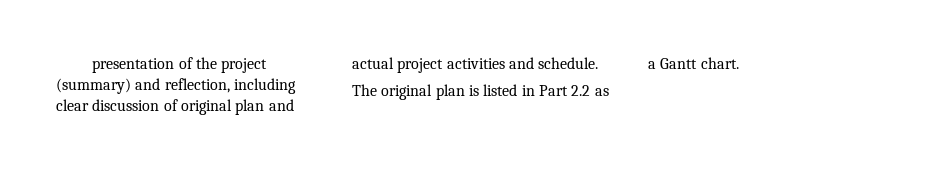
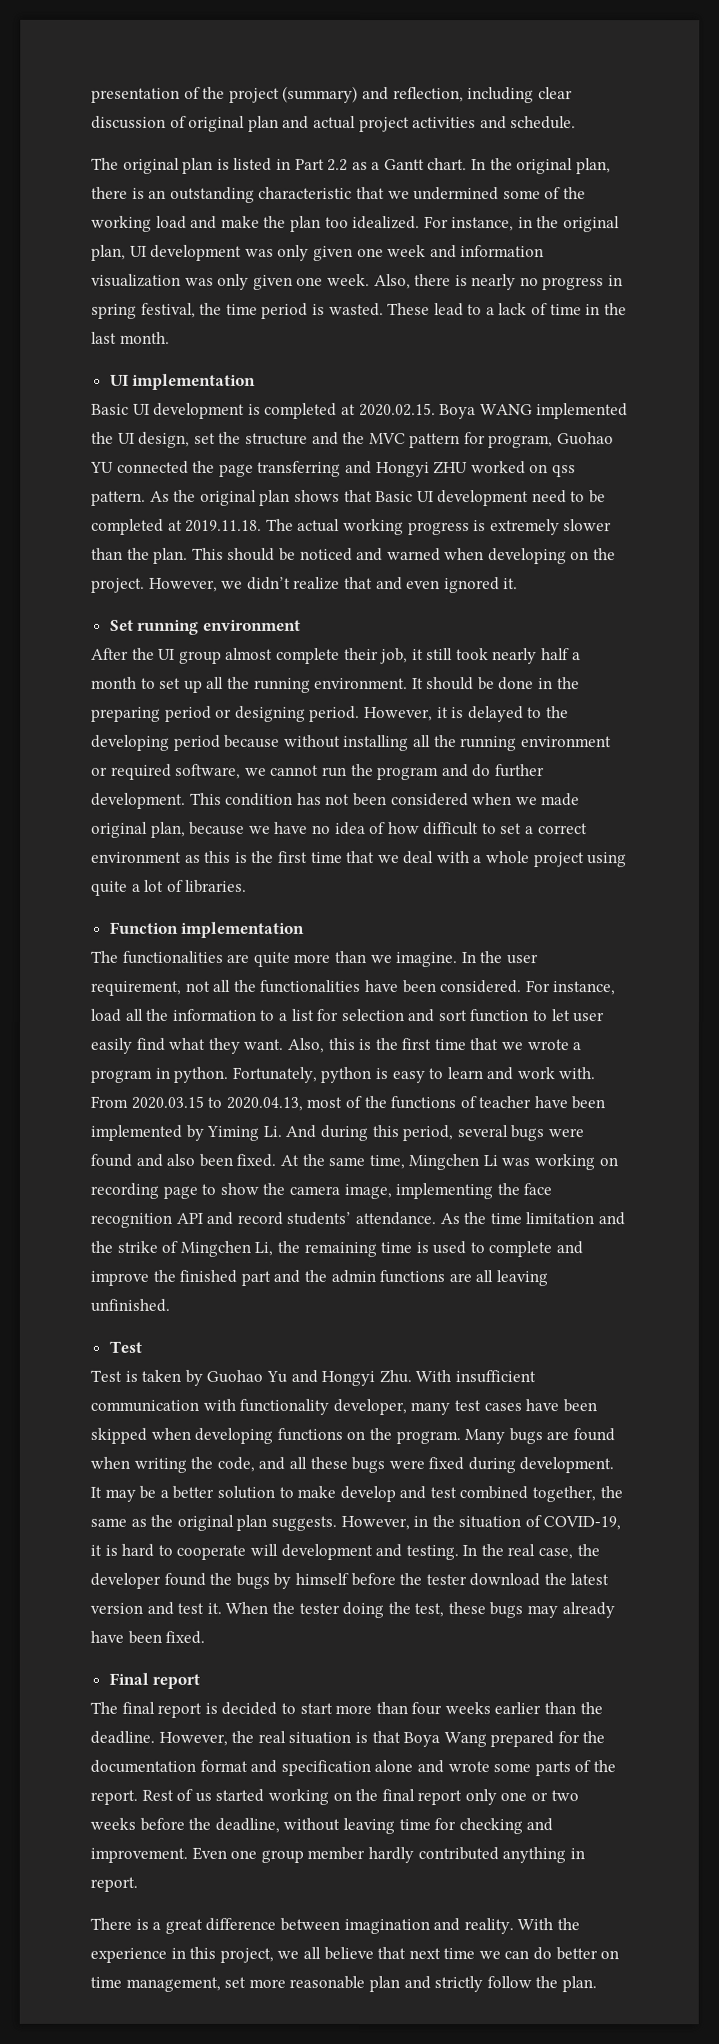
(739, 63) none -> [471,158,611,175] [91,186,586,203] [91,215,621,233] [91,244,545,261] [91,273,624,291] [91,302,627,319] [91,331,170,344] [109,373,257,390] [91,402,629,420] [91,431,615,449] [90,460,576,478] [91,489,607,507] [91,518,613,536] [91,547,617,565] [91,576,519,594] [109,619,301,635] [91,647,581,665] [91,676,580,693] [91,705,569,723] [91,734,612,752] [91,763,545,781] [91,792,581,809] [91,821,588,838] [91,850,628,868] [91,879,248,896] [109,921,306,938] [91,950,539,968] [91,979,617,996] [91,1008,606,1023] [90,1037,582,1054] [90,1066,596,1084] [90,1095,606,1111] [90,1124,584,1142] [90,1153,618,1171] [90,1182,553,1200] [90,1211,625,1228] [90,1240,584,1258] [90,1269,548,1287] [90,1298,170,1312] [108,1340,142,1353] [90,1369,536,1387] [90,1398,597,1416] [90,1427,615,1445] [90,1456,615,1474] [90,1485,623,1503] [90,1514,622,1531] [90,1543,600,1561] [90,1572,610,1589] [90,1601,615,1619] [90,1630,206,1644] [108,1672,201,1689] [90,1701,603,1718] [90,1730,606,1748] [90,1759,616,1777] [90,1788,579,1806] [90,1817,554,1835] [90,1846,585,1864] [90,1876,138,1892] [90,1917,580,1935] [90,1946,620,1963] [90,1975,597,1993] In the original plan, there is an outstanding characteristic that we undermined some of the working load and make the plan too idealized. For instance, in the original plan, UI development was only given one week and information visualization was only given one week. Also, there is nearly no progress in spring festival, the time period is wasted. These lead to a lack of time in the last month. // UI implementation // Basic UI development is completed at 2020.02.15. Boya WANG implemented the UI design, set the structure and the MVC pattern for program, Guohao YU connected the page transferring and Hongyi ZHU worked on qss pattern. As the original plan shows that Basic UI development need to be completed at 2019.11.18. The actual working progress is extremely slower than the plan. This should be noticed and warned when developing on the project. However, we didn’t realize that and even ignored it. // Set running environment // After the UI group almost complete their job, it still took nearly half a month to set up all the running environment. It should be done in the preparing period or designing period. However, it is delayed to the developing period because without installing all the running environment or required software, we cannot run the program and do further development. This condition has not been considered when we made original plan, because we have no idea of how difficult to set a correct environment as this is the first time that we deal with a whole project using quite a lot of libraries. // Function implementation // The functionalities are quite more than we imagine. In the user requirement, not all the functionalities have been considered. For instance, load all the information to a list for selection and sort function to let user easily find what they want. Also, this is the first time that we wrote a program in python. Fortunately, python is easy to learn and work with. From 2020.03.15 to 2020.04.13, most of the functions of teacher have been implemented by Yiming Li. And during this period, several bugs were found and also been fixed. At the same time, Mingchen Li was working on recording page to show the camera image, implementing the face recognition API and record students’ attendance. As the time limitation and the strike of Mingchen Li, the remaining time is used to complete and improve the finished part and the admin functions are all leaving unfinished. // Test // Test is taken by Guohao Yu and Hongyi Zhu. With insufficient communication with functionality developer, many test cases have been skipped when developing functions on the program. Many bugs are found when writing the code, and all these bugs were fixed during development. It may be a better solution to make develop and test combined together, the same as the original plan suggests. However, in the situation of COVID-19, it is hard to cooperate will development and testing. In the real case, the developer found the bugs by himself before the tester download the latest version and test it. When the tester doing the test, these bugs may already have been fixed. // Final report // The final report is decided to start more than four weeks earlier than the deadline. However, the real situation is that Boya Wang prepared for the documentation format and specification alone and wrote some parts of the report. Rest of us started working on the final report only one or two weeks before the deadline, without leaving time for checking and improvement. Even one group member hardly contributed anything in report. // There is a great difference between imagination and reality. With the experience in this project, we all believe that next time we can do better on time management, set more reasonable plan and strictly follow the plan.

